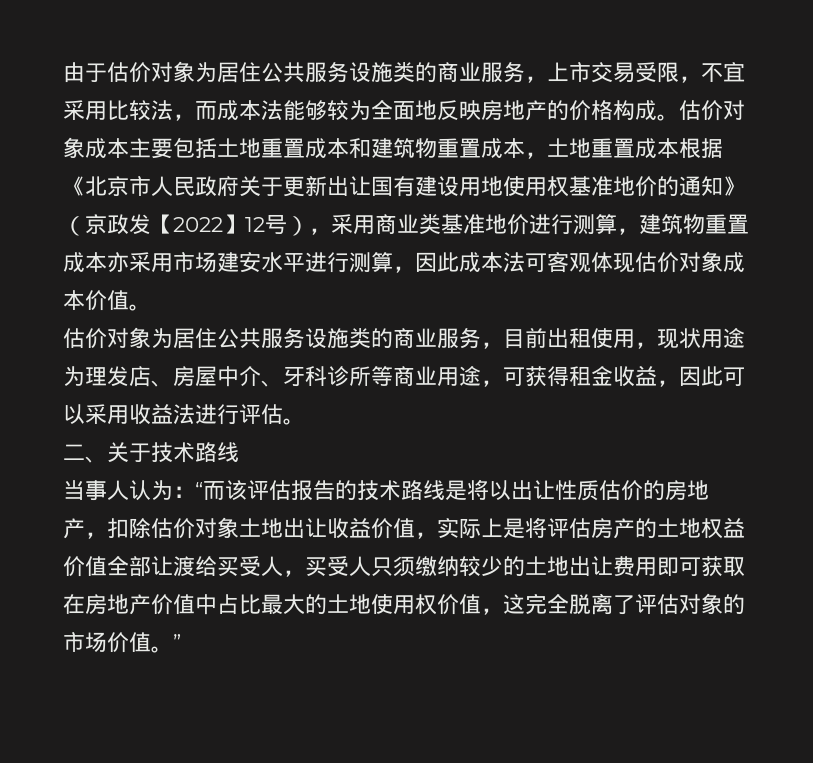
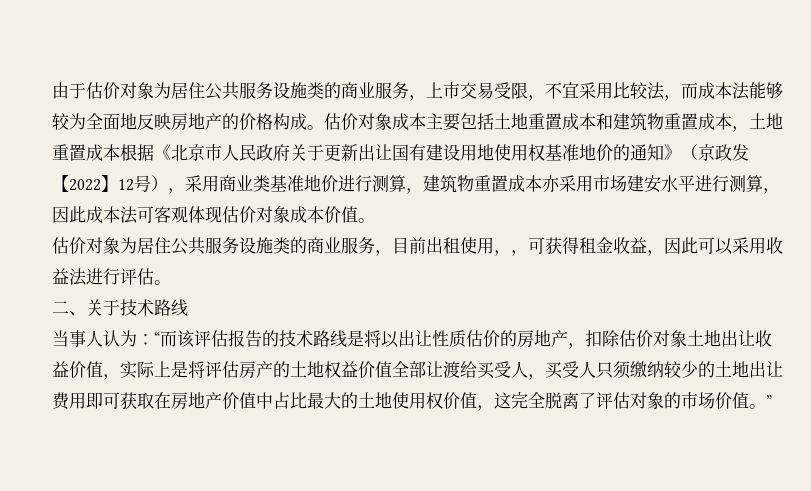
[657,328,745,349] [63,366,481,387] 现状用途为理发店、房屋中介、牙科诊所等商业用途 -> (511, 253) none

